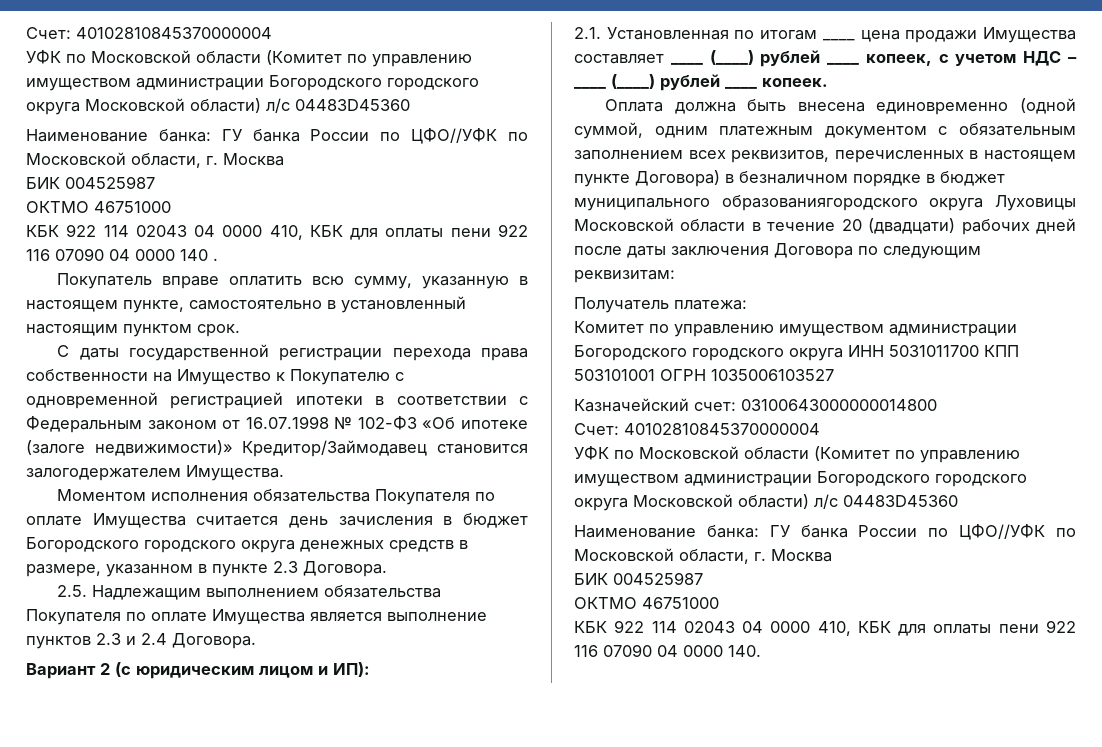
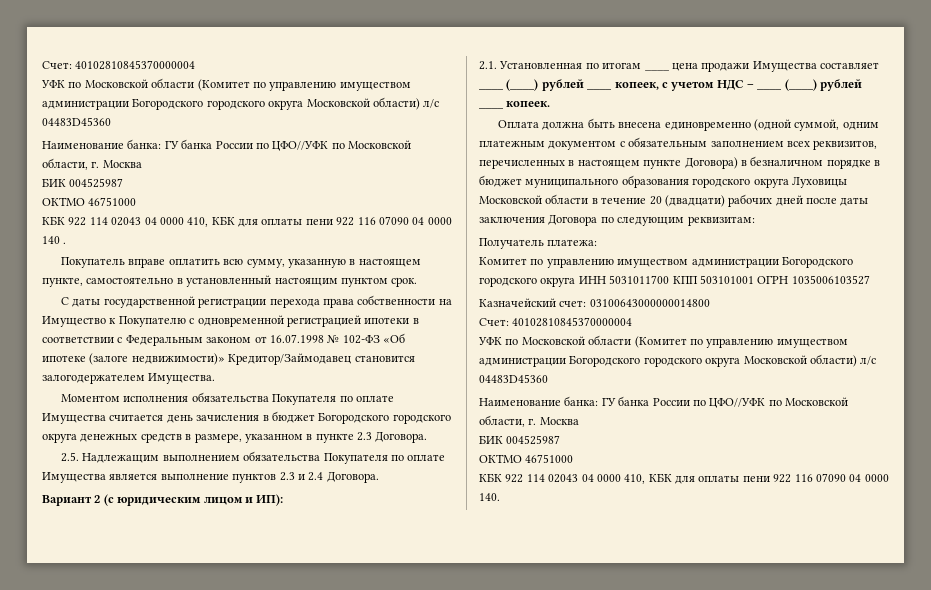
[721,195,918,211] образованиягородского -> [621,175,751,188] образования городского

